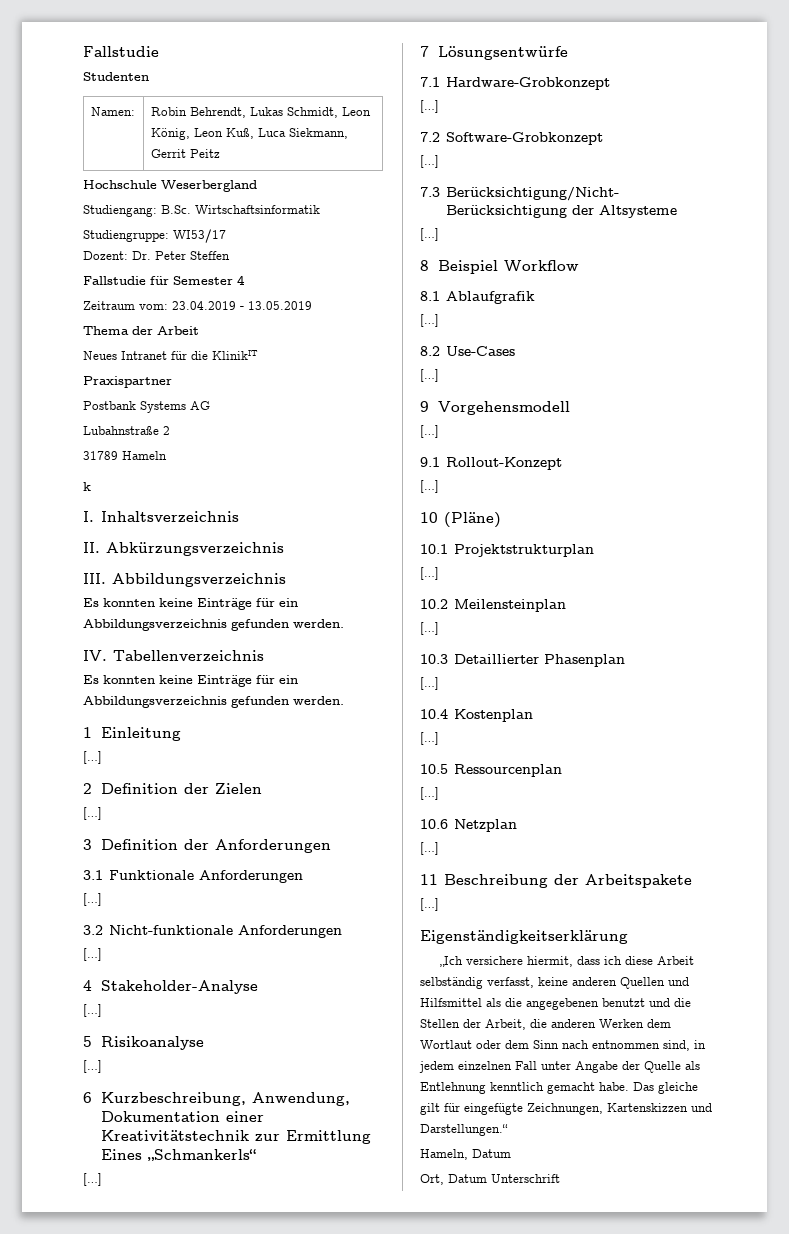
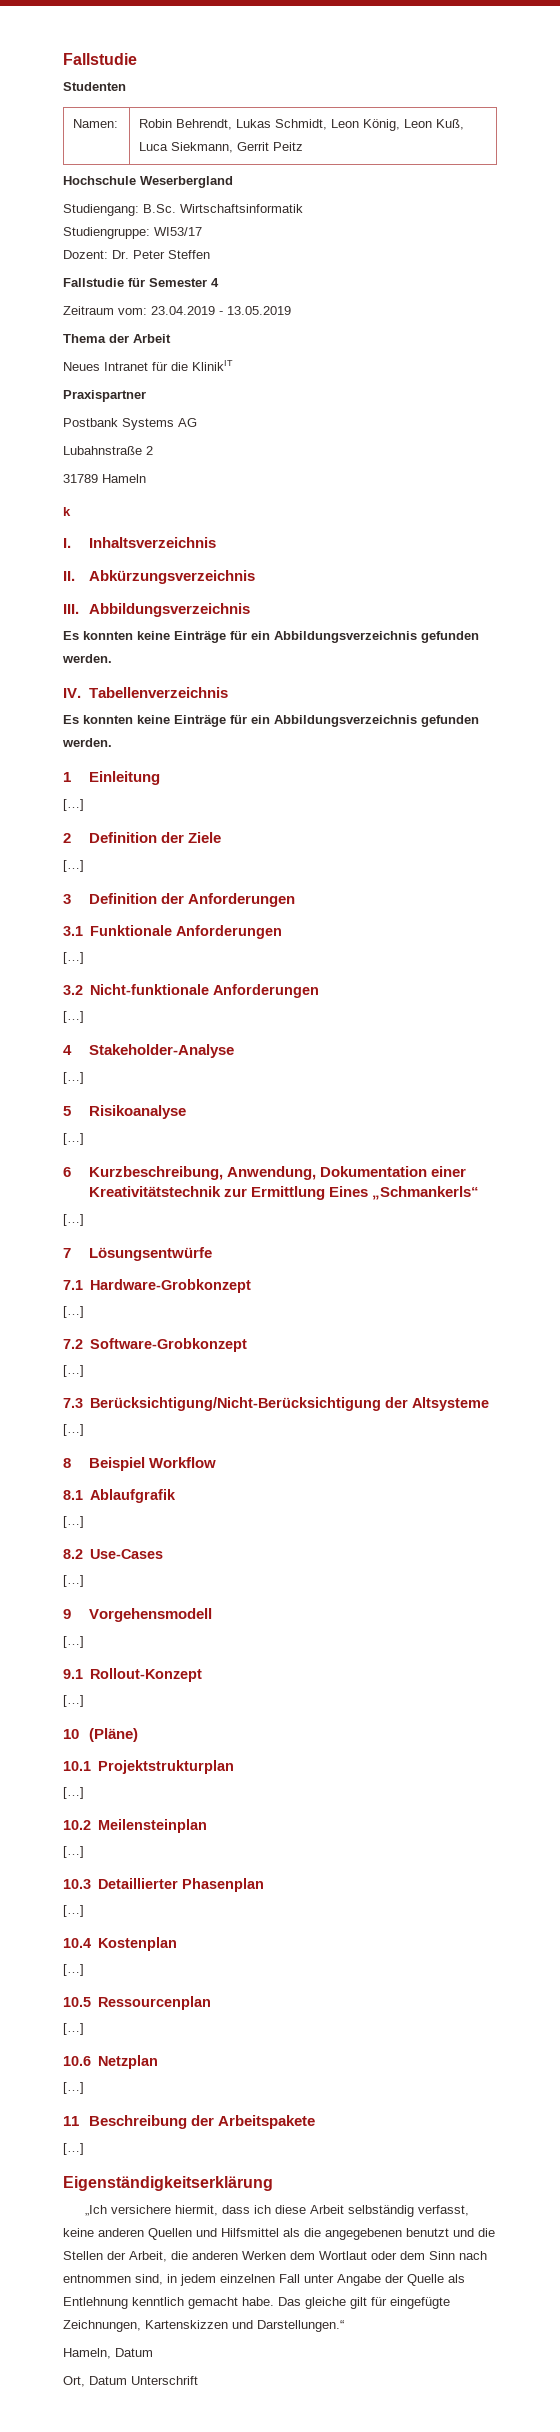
[215,783,263,794] Zielen -> [187,832,221,843] Ziele

